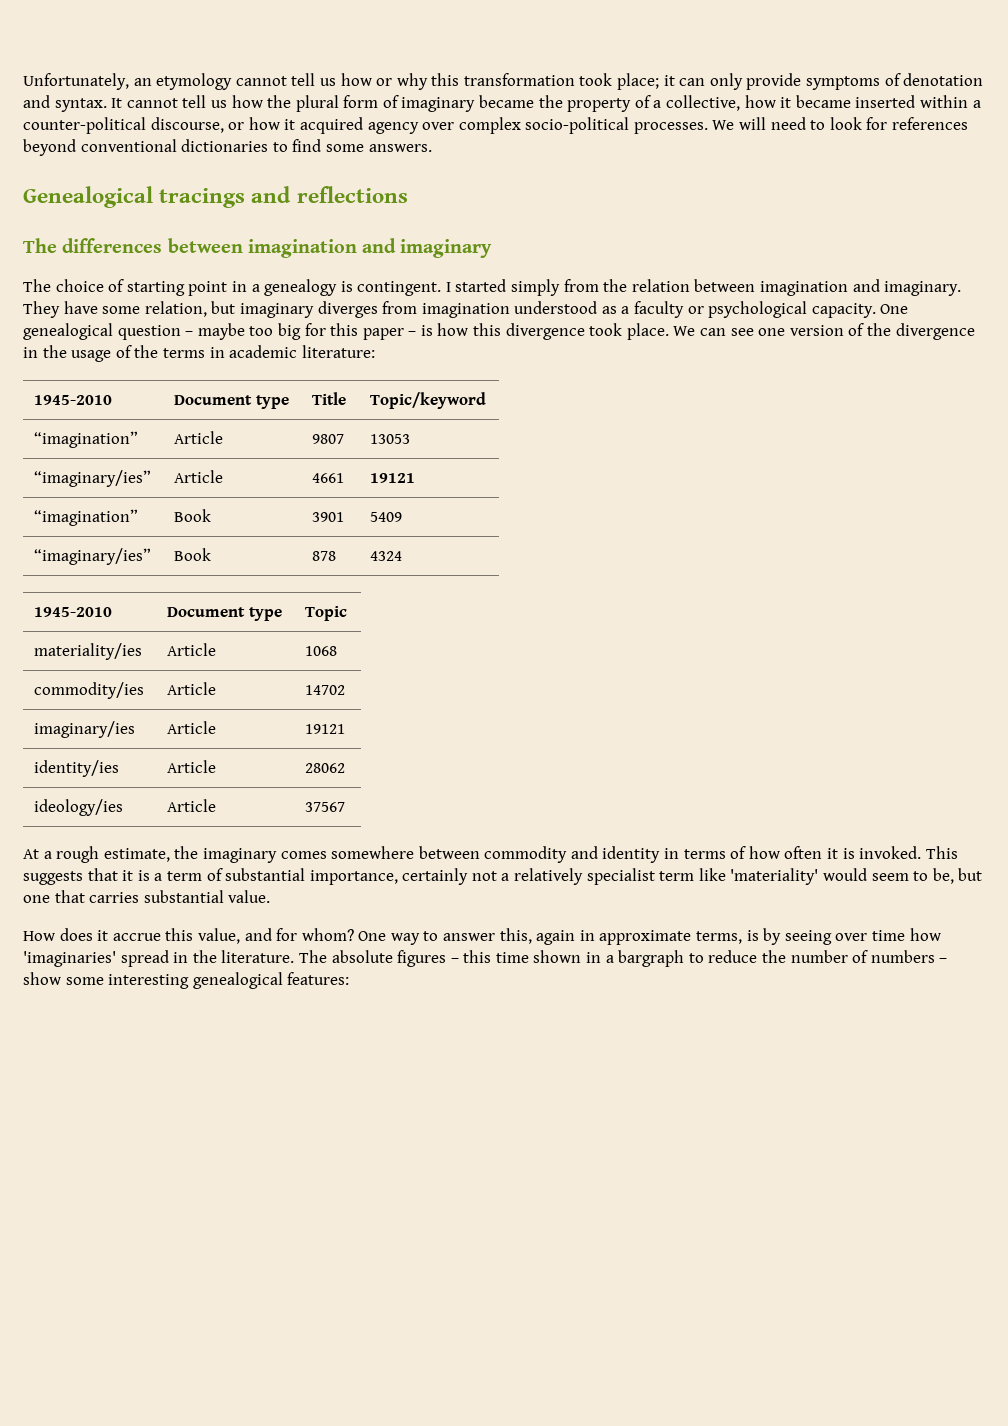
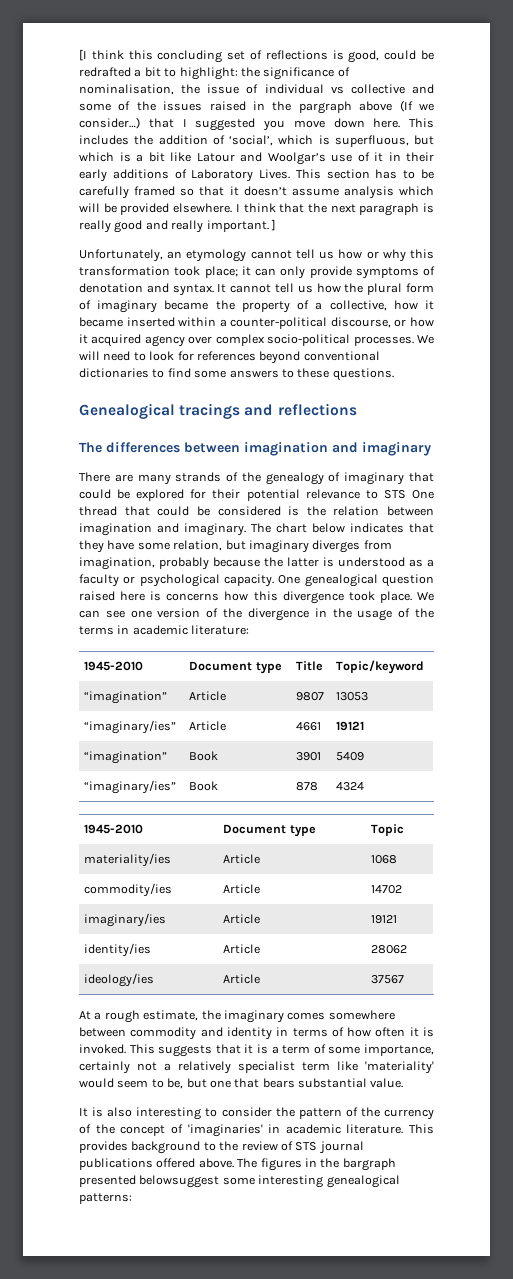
(23, 81) none -> [79,49,435,63] [79,67,350,80] [79,84,434,95] [79,100,434,114] [79,117,434,131] [79,135,434,147] [79,152,434,165] [79,169,434,182] [79,186,434,199] [79,203,434,216] [79,219,276,233] [I think this concluding set of reflections is good, could be redrafted a bit to highlight: the significance of nominalisation, the issue of individual vs collective and some of the issues raised in the pargraph above (If we consider…) that I suggested you move down here. This includes the addition of ‘social’, which is superfluous, but which is a bit like Latour and Woolgar’s use of it in their early additions of Laboratory Lives. This section has to be carefully framed so that it doesn’t assume analysis which will be provided elsewhere. I think that the next paragraph is really good and really important. ] //
[368,144,432,152] answers. -> [229,368,394,381] answers to these questions.
[23,279,599,296] The choice of starting point in a genealogy is contingent. I started simply from -> [79,472,434,485] [79,489,434,501] [79,506,300,516] There are many strands of the genealogy of imaginary that could be explored for their potential relevance to STS One thread that could be considered is
[23,301,60,318] They -> [251,523,434,533] [79,540,104,553] The chart below indicates that they
[421,303,510,318] imagination -> [79,557,334,570] imagination, probably because the latter is
[185,323,433,340] – maybe too big for this paper – is -> [79,591,220,601] raised here is concerns
[225,868,306,881] substantial -> [328,1046,361,1054] some
[89,892,140,903] carries -> [262,1078,295,1088] bears
[23,928,941,945] [23,950,948,967] [23,972,61,985] How does it accrue this value, and for whom? One way to answer this, again in approximate terms, is by seeing over time how 'imaginaries' spread in the literature. The absolute figures – this time shown in a bargraph to reduce the number of numbers – show -> [79,1107,435,1120] [79,1124,434,1137] [79,1141,364,1154] [79,1158,396,1171] [79,1175,220,1188] It is also interesting to consider the pattern of the currency of the concept of 'imaginaries' in academic literature. This provides background to the review of STS journal publications offered above. The figures in the bargraph presented belowsuggest
[287,972,350,985] features: -> [79,1193,132,1204] patterns:

